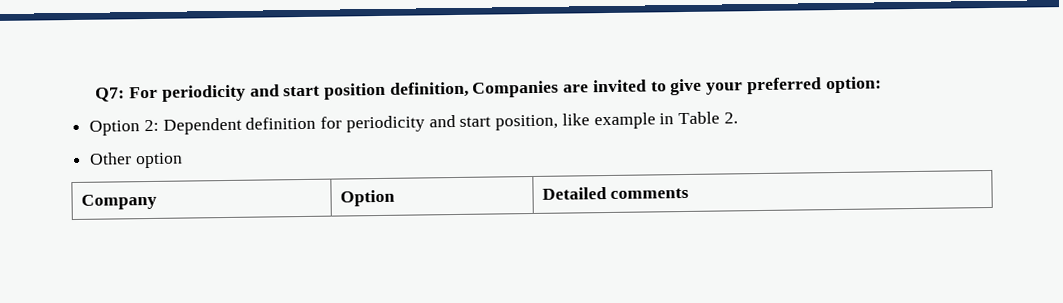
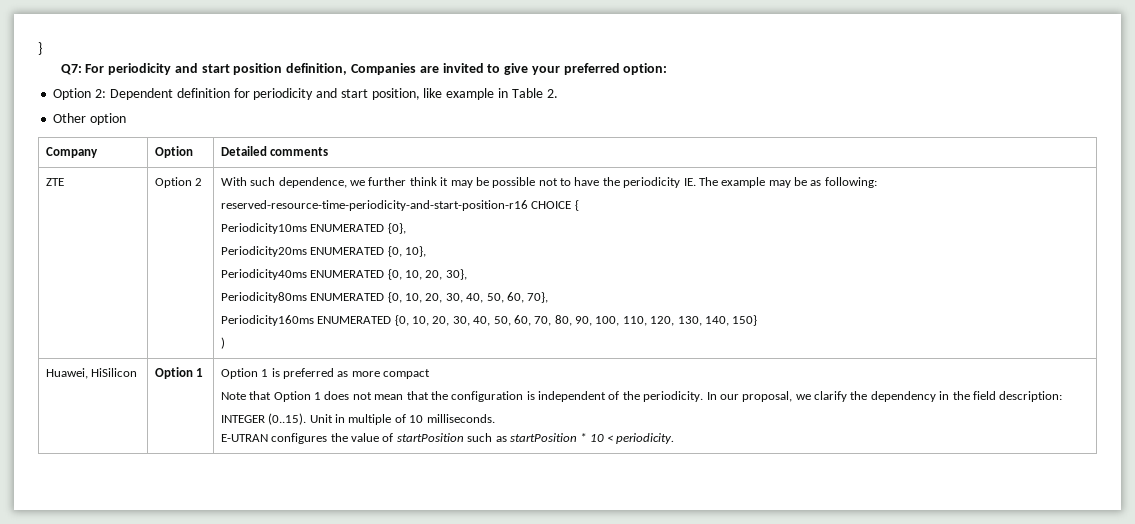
(95, 94) none -> [38,42,42,55] } //
(690, 193) none -> [45,178,64,186] [154,177,203,188] [220,177,877,188] [220,200,579,211] [220,223,406,234] [220,246,427,257] [220,269,467,280] [220,292,549,303] [220,315,758,326] [220,337,225,349] [45,368,138,379] [154,367,204,379] [220,368,431,379] [220,391,1063,402] [220,413,495,425] [220,433,675,444] // ZTE | Option 2 | With such dependence, we further think it may be possible not to have the periodicity IE. The example may be as following: // reserved-resource-time-periodicity-and-start-position-r16 CHOICE { // Periodicity10ms ENUMERATED {0}, // Periodicity20ms ENUMERATED {0, 10}, // Periodicity40ms ENUMERATED {0, 10, 20, 30}, // Periodicity80ms ENUMERATED {0, 10, 20, 30, 40, 50, 60, 70}, // Periodicity160ms ENUMERATED {0, 10, 20, 30, 40, 50, 60, 70, 80, 90, 100, 110, 120, 130, 140, 150} // ) // Huawei, HiSilicon | Option 1 | Option 1 is preferred as more compact // Note that Option 1 does not mean that the configuration is independent of the periodicity. In our proposal, we clarify the dependency in the field description: // INTEGER (0..15). Unit in multiple of 10 milliseconds. // E-UTRAN configures the value of startPosition such as startPosition * 10 < periodicity.

